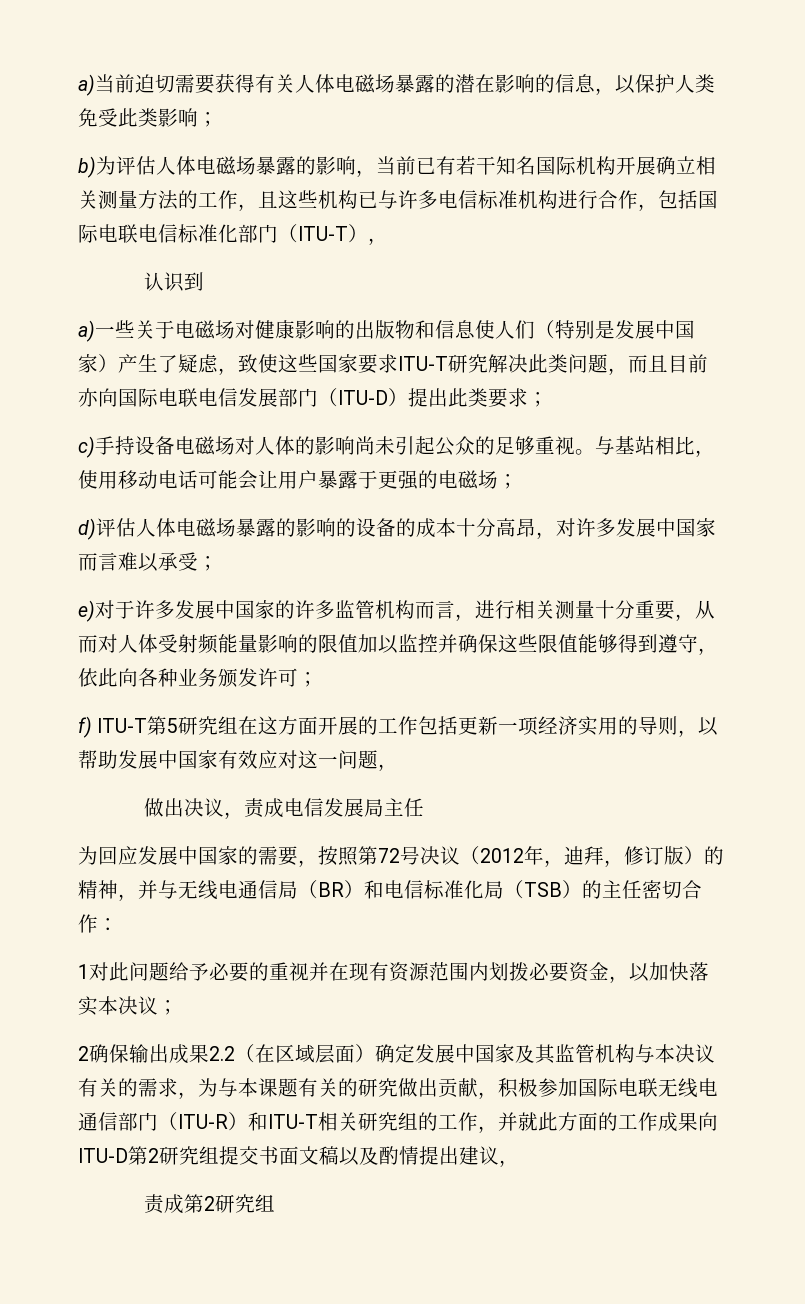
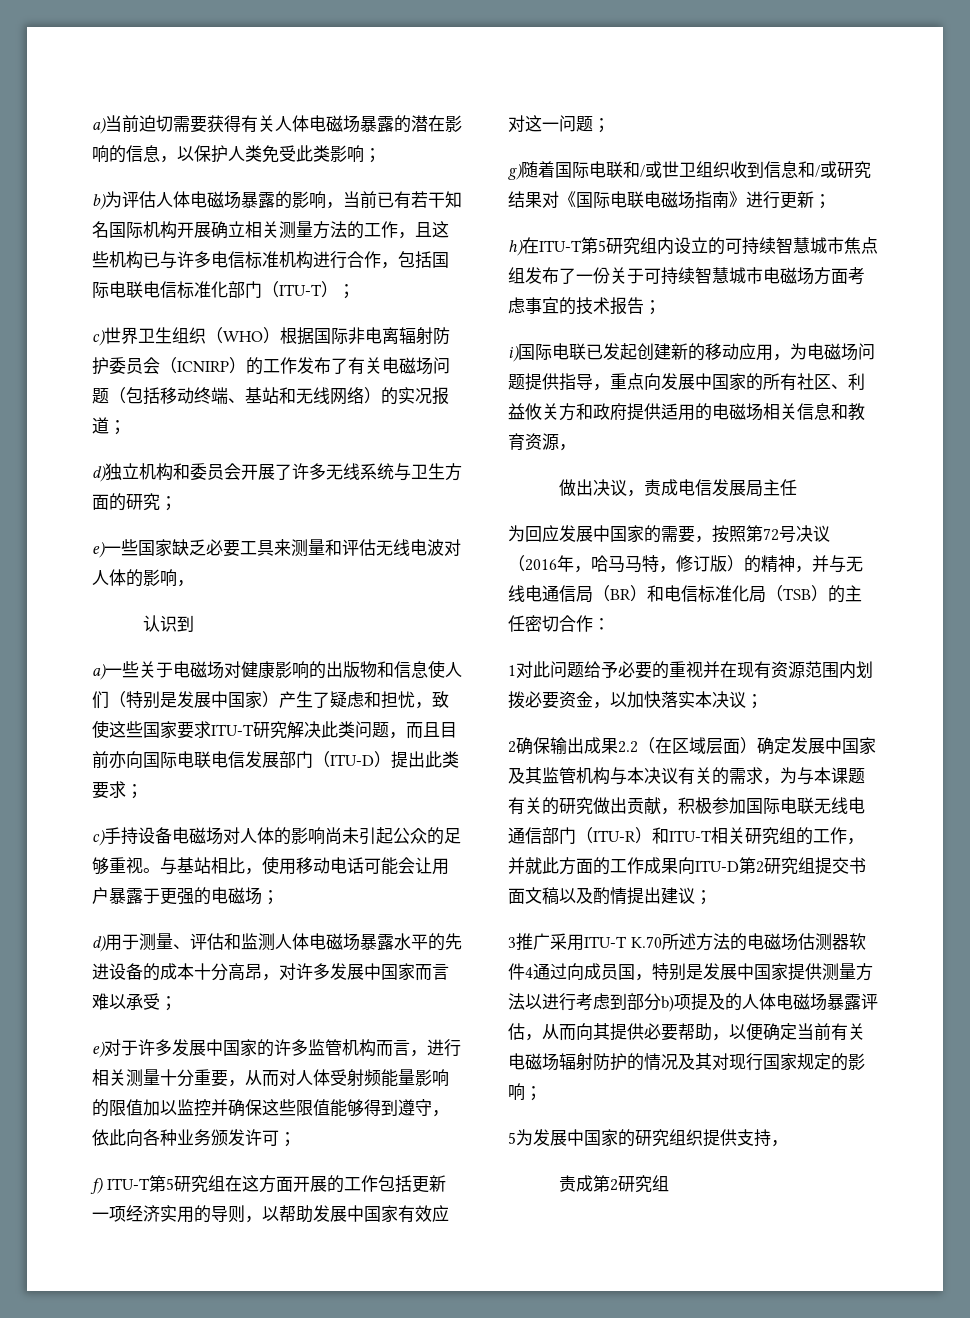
(368, 233) none -> [338,284,355,299] [92,327,450,346] [92,357,450,375] [92,387,449,405] [92,417,126,435] [92,463,462,482] [92,493,177,511] [92,539,461,558] [92,569,177,587] ； // c)世界卫生组织（WHO）根据国际非电离辐射防护委员会（ICNIRP）的工作发布了有关电磁场问题（包括移动终端、基站和无线网络）的实况报道； // d)独立机构和委员会开展了许多无线系统与卫生方面的研究； // e)一些国家缺乏必要工具来测量和评估无线电波对人体的影响
(218, 363) none -> [364,691,415,708] 和担忧
[96,518,356,538] 评估人体电磁场暴露的影响的 -> [105,933,462,951] [92,963,109,980] 用于测量、评估和监测人体电磁场暴露水平的先进
(378, 759) none -> [593,118,610,133] [508,161,871,180] [508,191,831,209] [508,237,878,256] [508,267,865,285] [508,297,661,315] [508,343,875,362] [508,373,865,391] [508,403,865,421] [508,433,559,451] ； // g)随着国际电联和/或世卫组织收到信息和/或研究结果对《国际电联电磁场指南》进行更新； // h)在ITU-T第5研究组内设立的可持续智慧城市焦点组发布了一份关于可持续智慧城市电磁场方面考虑事宜的技术报告； // i)国际电联已发起创建新的移动应用，为电磁场问题提供指导，重点向发展中国家的所有社区、利益攸关方和政府提供适用的电磁场相关信息和教育资源
[480,846,604,867] 2012年，迪拜 -> [525,555,659,573] 2016年，哈马马特
(499, 1155) none -> [695,890,712,905] [508,933,866,951] [508,963,873,981] [508,993,878,1012] [508,1023,865,1041] [508,1053,865,1071] [508,1083,542,1101] [508,1129,771,1147] ； // 3推广采用ITU-T K.70所述方法的电磁场估测器软件4通过向成员国，特别是发展中国家提供测量方法以进行考虑到部分b)项提及的人体电磁场暴露评估，从而向其提供必要帮助，以便确定当前有关电磁场辐射防护的情况及其对现行国家规定的影响； // 5为发展中国家的研究组织提供支持

